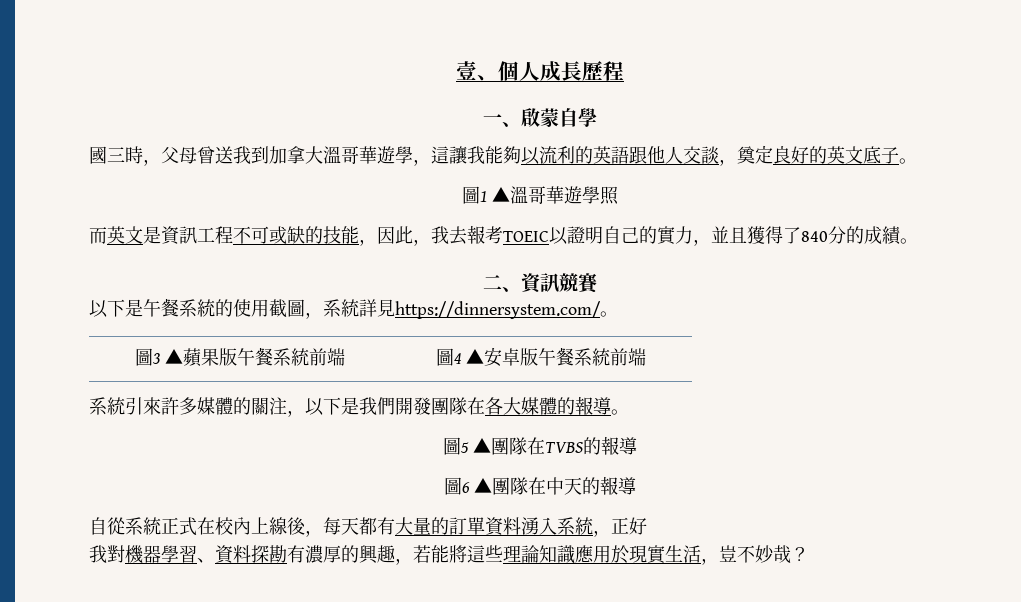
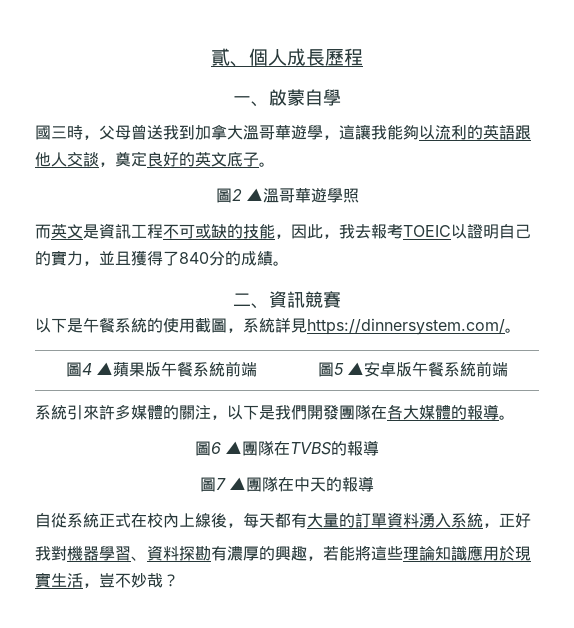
[456,61,477,80] 壹 -> [211,48,230,66] 貳
[479,191,488,202] 1 -> [231,189,242,201] 2
[151,353,161,364] 3 -> [81,363,92,375] 4
[453,353,462,364] 4 -> [333,363,344,375] 5
[459,442,469,453] 5 -> [211,442,221,454] 6
[461,482,470,493] 6 -> [216,478,226,490] 7

